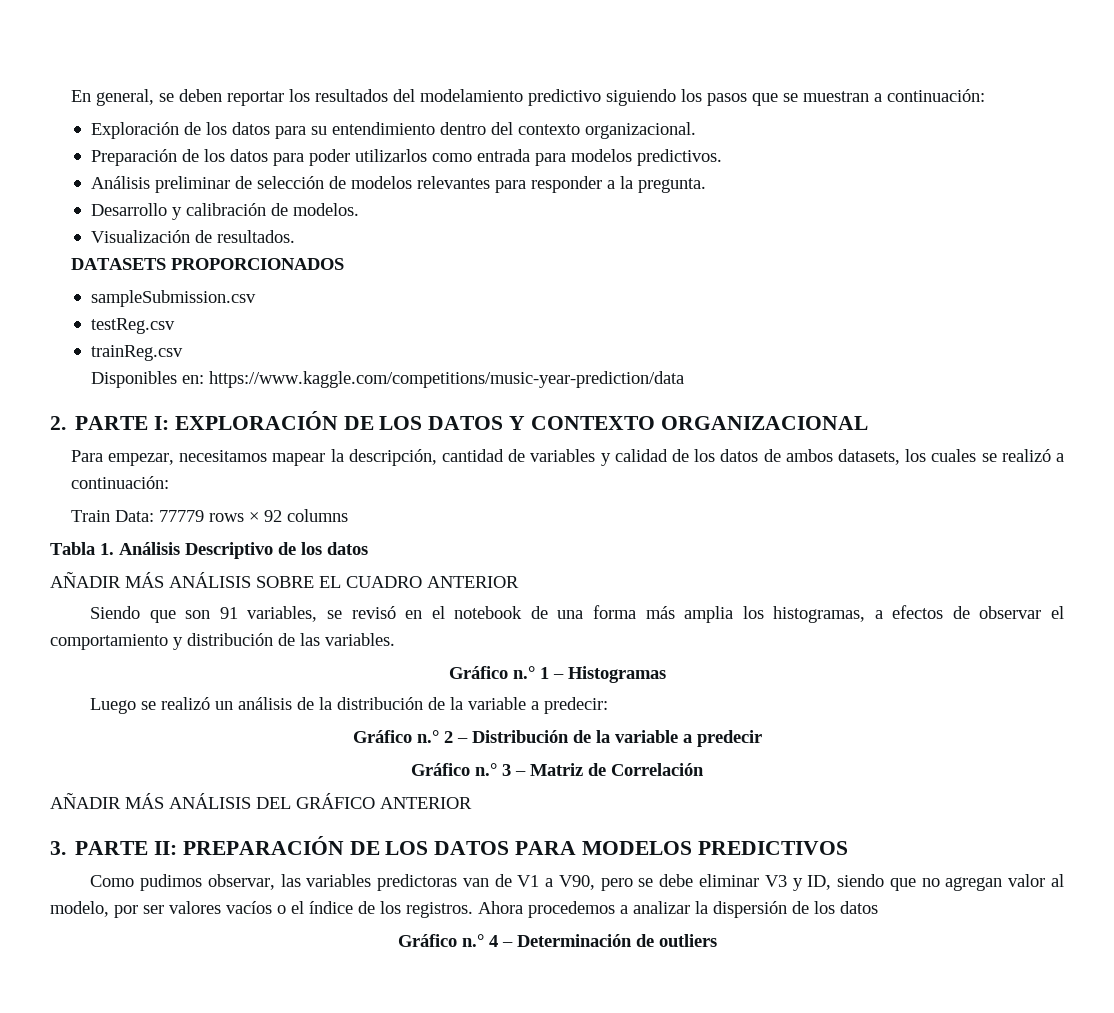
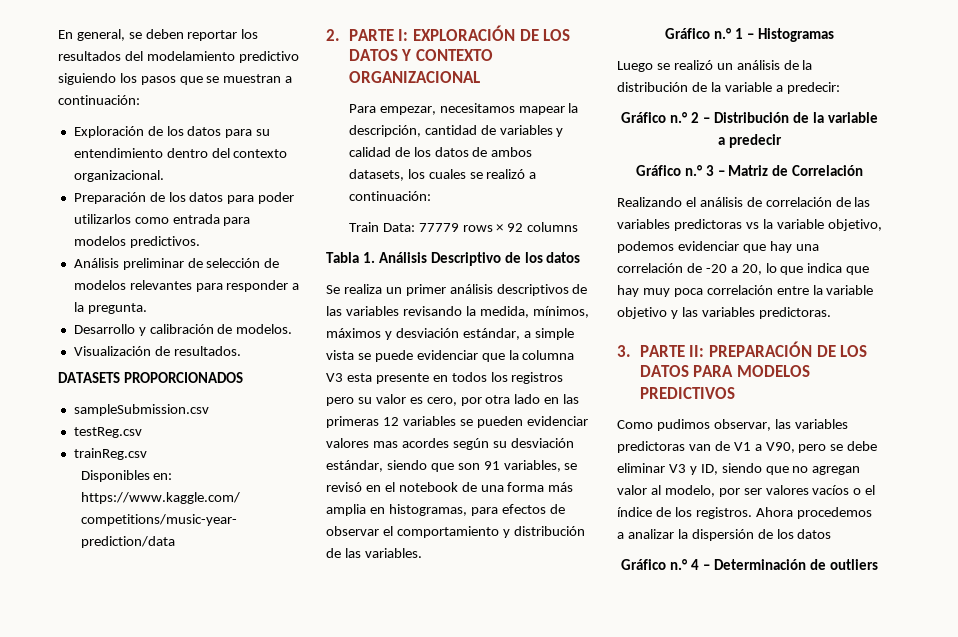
[50,572,519,588] [90,606,141,619] AÑADIR MÁS ANÁLISIS SOBRE EL CUADRO ANTERIOR // Siendo -> [326,284,588,296] [326,306,589,318] [326,328,574,340] [326,350,575,362] [326,372,564,384] [326,394,580,406] [326,416,588,428] [326,438,574,450] [326,460,427,472] Se realiza un primer análisis descriptivos de las variables revisando la medida, mínimos, máximos y desviación estándar, a simple vista se puede evidenciar que la columna V3 esta presente en todos los registros pero su valor es cero, por otra lado en las primeras 12 variables se pueden evidenciar valores mas acordes según su desviación estándar, siendo
[742,606,883,623] los histogramas, a -> [369,504,498,516] en histogramas, para
[50,793,472,809] AÑADIR MÁS ANÁLISIS DEL GRÁFICO ANTERIOR -> [617,197,871,207] [617,219,882,231] [617,241,819,253] [617,263,870,275] [617,285,874,297] [617,307,831,319] Realizando el análisis de correlación de las variables predictoras vs la variable objetivo, podemos evidenciar que hay una correlación de -20 a 20, lo que indica que hay muy poca correlación entre la variable objetivo y las variables predictoras.

